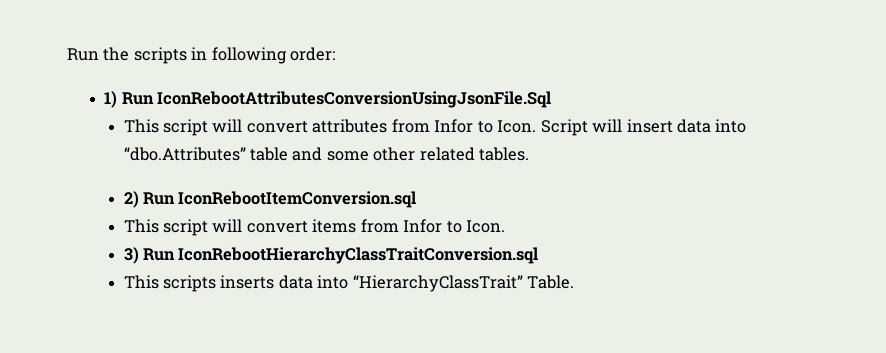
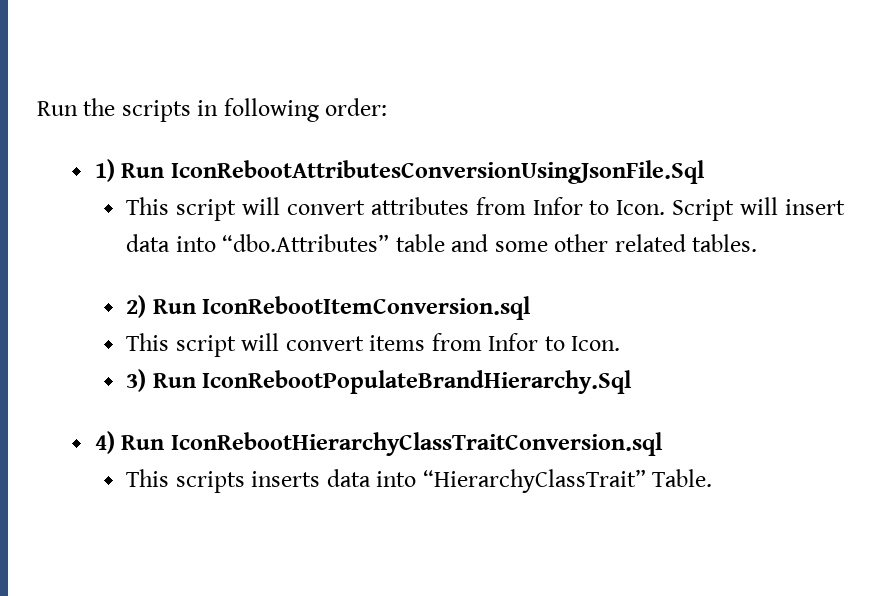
(176, 254) none -> [202,370,633,394] [94,431,165,454] IconRebootPopulateBrandHierarchy.Sql // 4) Run

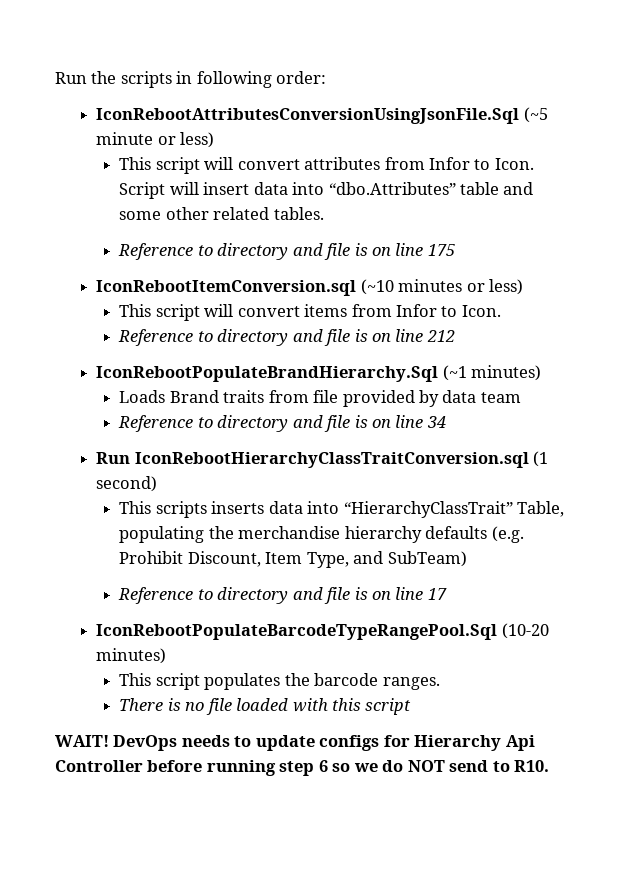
[94,159,165,182] 1) Run -> (327, 77) none
(705, 172) none -> [523,107,548,123] [96,132,215,148] (~5 minute or less)
[126,295,532,320] 2) Run IconRebootItemConversion.sql -> [118,243,455,260] [96,279,524,296] Reference to directory and file is on line 175 // IconRebootItemConversion.sql (~10 minutes or less)
[126,369,633,394] [94,431,115,454] 3) Run IconRebootPopulateBrandHierarchy.Sql // 4) -> [118,329,455,346] [96,365,542,382] [119,390,521,407] [118,415,446,432] Reference to directory and file is on line 212 // IconRebootPopulateBrandHierarchy.Sql (~1 minutes) // Loads Brand traits from file provided by data team // Reference to directory and file is on line 34 //
(663, 444) none -> [533,451,549,467] [96,476,158,492] (1 second)
[652,469,713,487] Table. -> [517,501,565,517] [119,526,524,543] [119,551,467,568] [118,587,447,604] [96,623,549,640] [96,648,167,664] [119,673,440,690] [119,698,412,715] [55,735,535,751] [55,760,550,776] Table, populating the merchandise hierarchy defaults (e.g. Prohibit Discount, Item Type, and SubTeam) // Reference to directory and file is on line 17 // IconRebootPopulateBarcodeTypeRangePool.Sql (10-20 minutes) // This script populates the barcode ranges. // There is no file loaded with this script // WAIT! DevOps needs to update configs for Hierarchy Api Controller before running step 6 so we do NOT send to R10.

